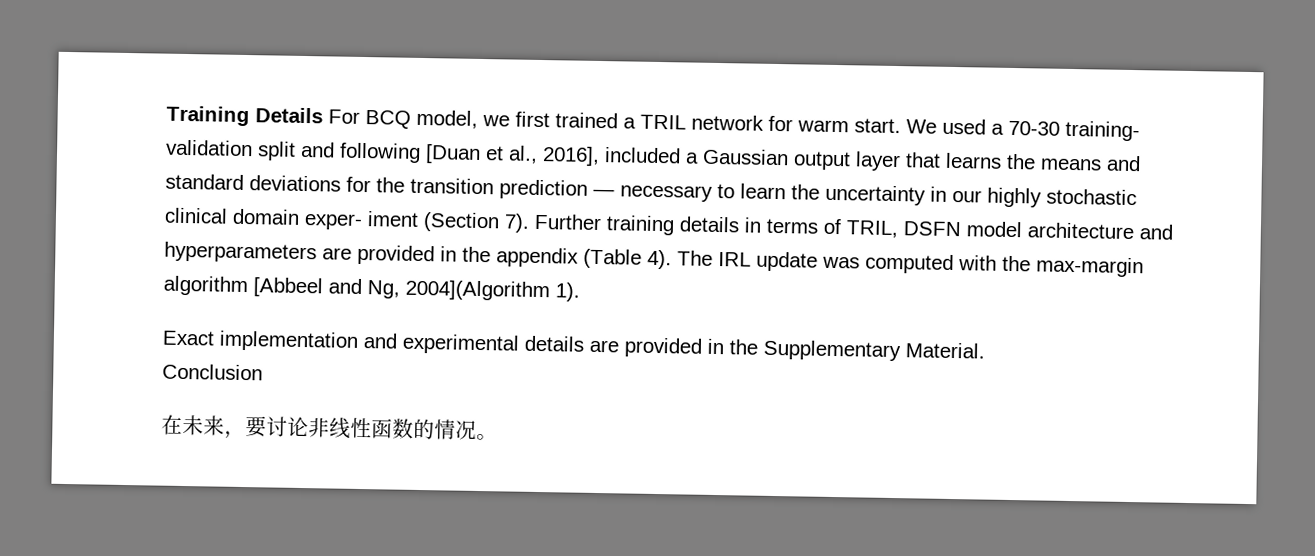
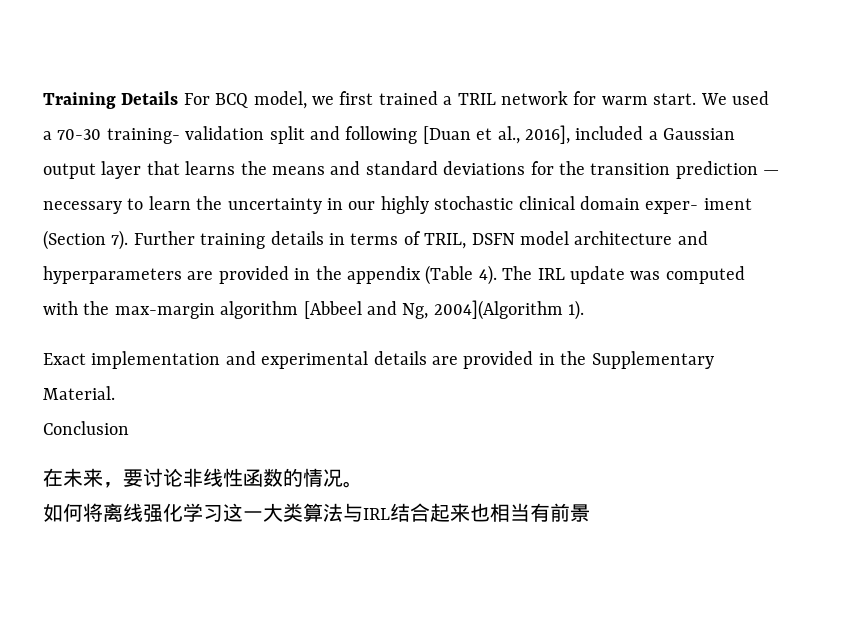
(498, 437) none -> [43,503,590,522] // 如何将离线强化学习这一大类算法与IRL结合起来也相当有前景

